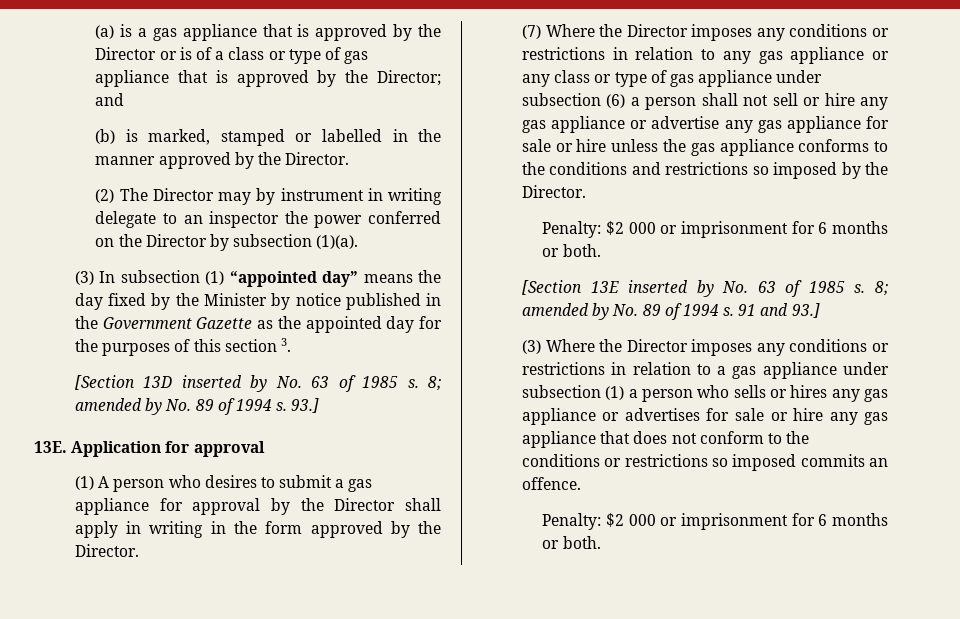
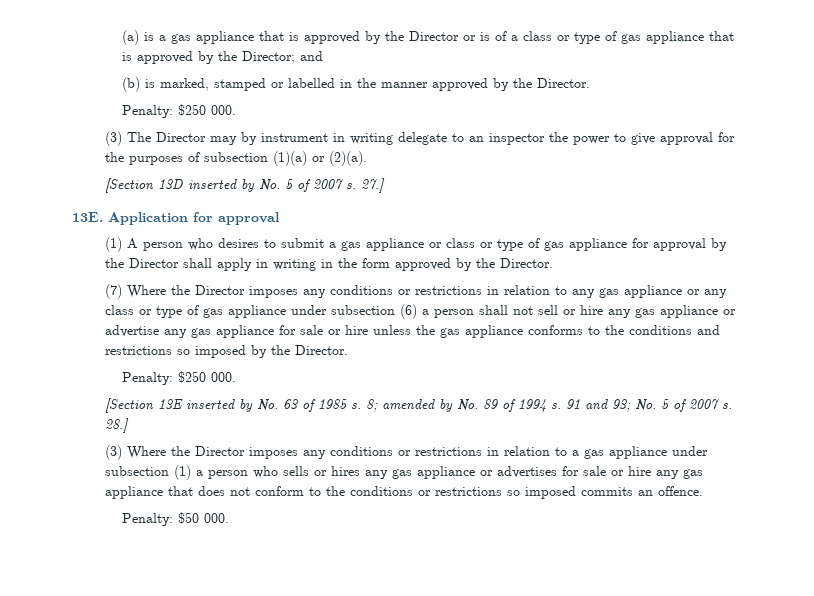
[95,189,115,203] (2) -> [121,104,236,118] [105,131,123,146] Penalty: $250 000. // (3)
[368,211,441,224] [95,234,359,251] [74,270,441,287] [74,293,441,310] [74,316,443,333] [74,338,291,356] conferred on the Director by subsection (1)(a). // (3) In subsection (1) “appointed day” means the day fixed by the Minister by notice published in the Government Gazette as the appointed day for the purposes of this section 3. -> [614,132,736,145] [105,151,368,166] to give approval for the purposes of subsection (1)(a) or (2)(a).
[311,375,441,392] [74,398,320,415] 63 of 1985 s. 8; amended by No. 89 of 1994 s. 93.] -> [285,178,386,193] 5 of 2007 s. 27.]
(149, 506) none -> [429,238,628,251] or class or type of gas appliance
[606,221,888,238] [542,244,601,257] $2 000 or imprisonment for 6 months or both. -> [177,371,236,383] $250 000.
[791,303,820,318] 93.] -> [612,399,733,412] [105,418,130,433] 93; No. 5 of 2007 s. 28.]
[606,513,888,530] [542,536,601,549] $2 000 or imprisonment for 6 months or both. -> [177,512,229,524] $50 000.

